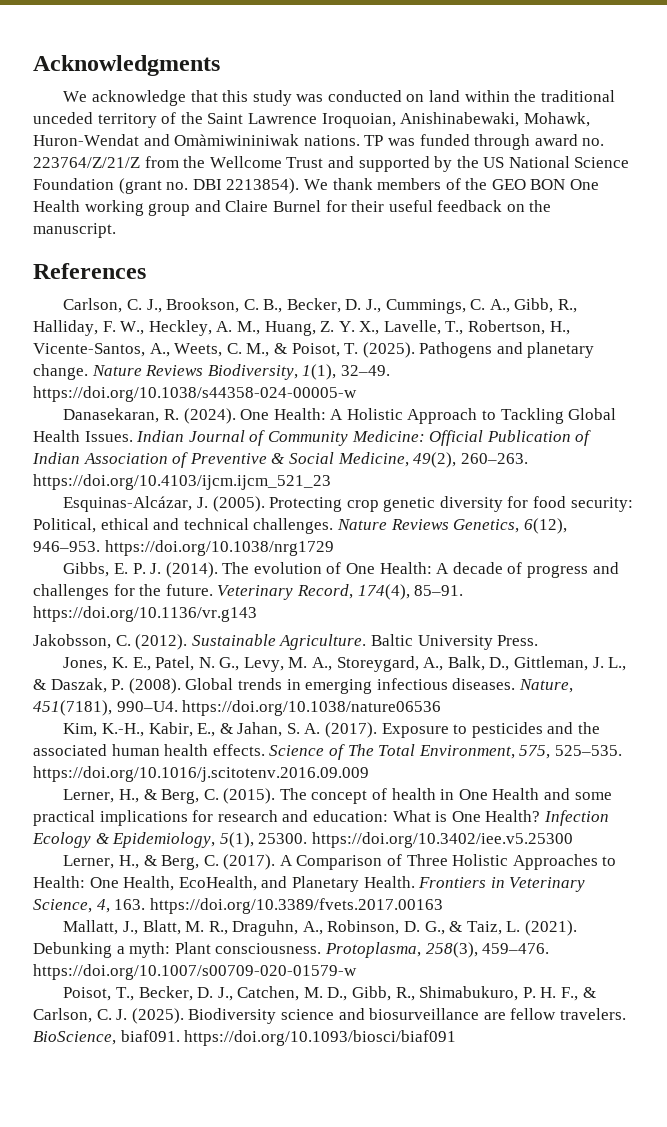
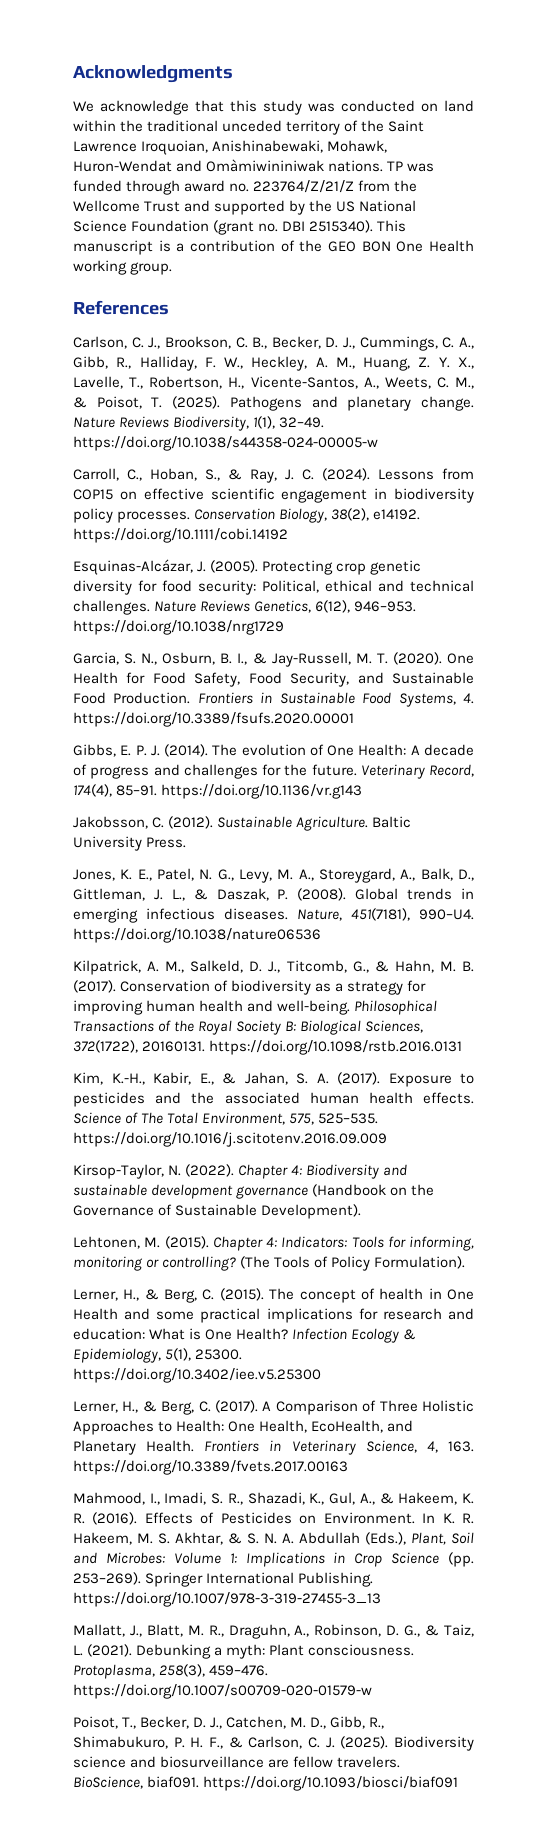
[226,178,442,194] 2213854). We thank members -> [309,220,407,233] [73,240,275,255] 2515340). This manuscript is a contribution
[148,200,552,216] [33,223,116,238] group and Claire Burnel for their useful feedback on the manuscript. -> [130,262,173,275] group.
[63,408,617,424] [33,430,592,446] [32,452,528,468] [33,474,331,490] Danasekaran, R. (2024). One Health: A Holistic Approach to Tackling Global Health Issues. Indian Journal of Community Medicine: Official Publication of Indian Association of Preventive & Social Medicine, 49(2), 260–263. https://doi.org/10.4103/ijcm.ijcm_521_23 -> [73,468,474,483] [73,488,474,503] [73,508,421,523] [73,528,288,543] Carroll, C., Hoban, S., & Ray, J. C. (2024). Lessons from COP15 on effective scientific engagement in biodiversity policy processes. Conservation Biology, 38(2), e14192. https://doi.org/10.1111/cobi.14192
(334, 548) none -> [73,652,474,667] [73,672,475,687] [73,692,475,707] [73,712,354,727] // Garcia, S. N., Osburn, B. I., & Jay-Russell, M. T. (2020). One Health for Food Safety, Food Security, and Sustainable Food Production. Frontiers in Sustainable Food Systems, 4. https://doi.org/10.3389/fsufs.2020.00001
(442, 708) none -> [73,960,474,975] [73,980,427,995] [73,1000,438,1015] [73,1020,424,1035] [73,1040,463,1055] // Kilpatrick, A. M., Salkeld, D. J., Titcomb, G., & Hahn, M. B. (2017). Conservation of biodiversity as a strategy for improving human health and well-being. Philosophical Transactions of the Royal Society B: Biological Sciences, 372(1722), 20160131. https://doi.org/10.1098/rstb.2016.0131
(369, 774) none -> [73,1164,408,1179] [73,1184,435,1199] [73,1204,362,1219] [73,1236,474,1251] [73,1256,466,1271] // Kirsop-Taylor, N. (2022). Chapter 4: Biodiversity and sustainable development governance (Handbook on the Governance of Sustainable Development). // Lehtonen, M. (2015). Chapter 4: Indicators: Tools for informing, monitoring or controlling? (The Tools of Policy Formulation).
(443, 906) none -> [73,1492,475,1505] [73,1512,475,1525] [73,1532,474,1545] [73,1552,474,1567] [73,1572,374,1587] [73,1592,381,1607] // Mahmood, I., Imadi, S. R., Shazadi, K., Gul, A., & Hakeem, K. R. (2016). Effects of Pesticides on Environment. In K. R. Hakeem, M. S. Akhtar, & S. N. A. Abdullah (Eds.), Plant, Soil and Microbes: Volume 1: Implications in Crop Science (pp. 253–269). Springer International Publishing. https://doi.org/10.1007/978-3-319-27455-3_13

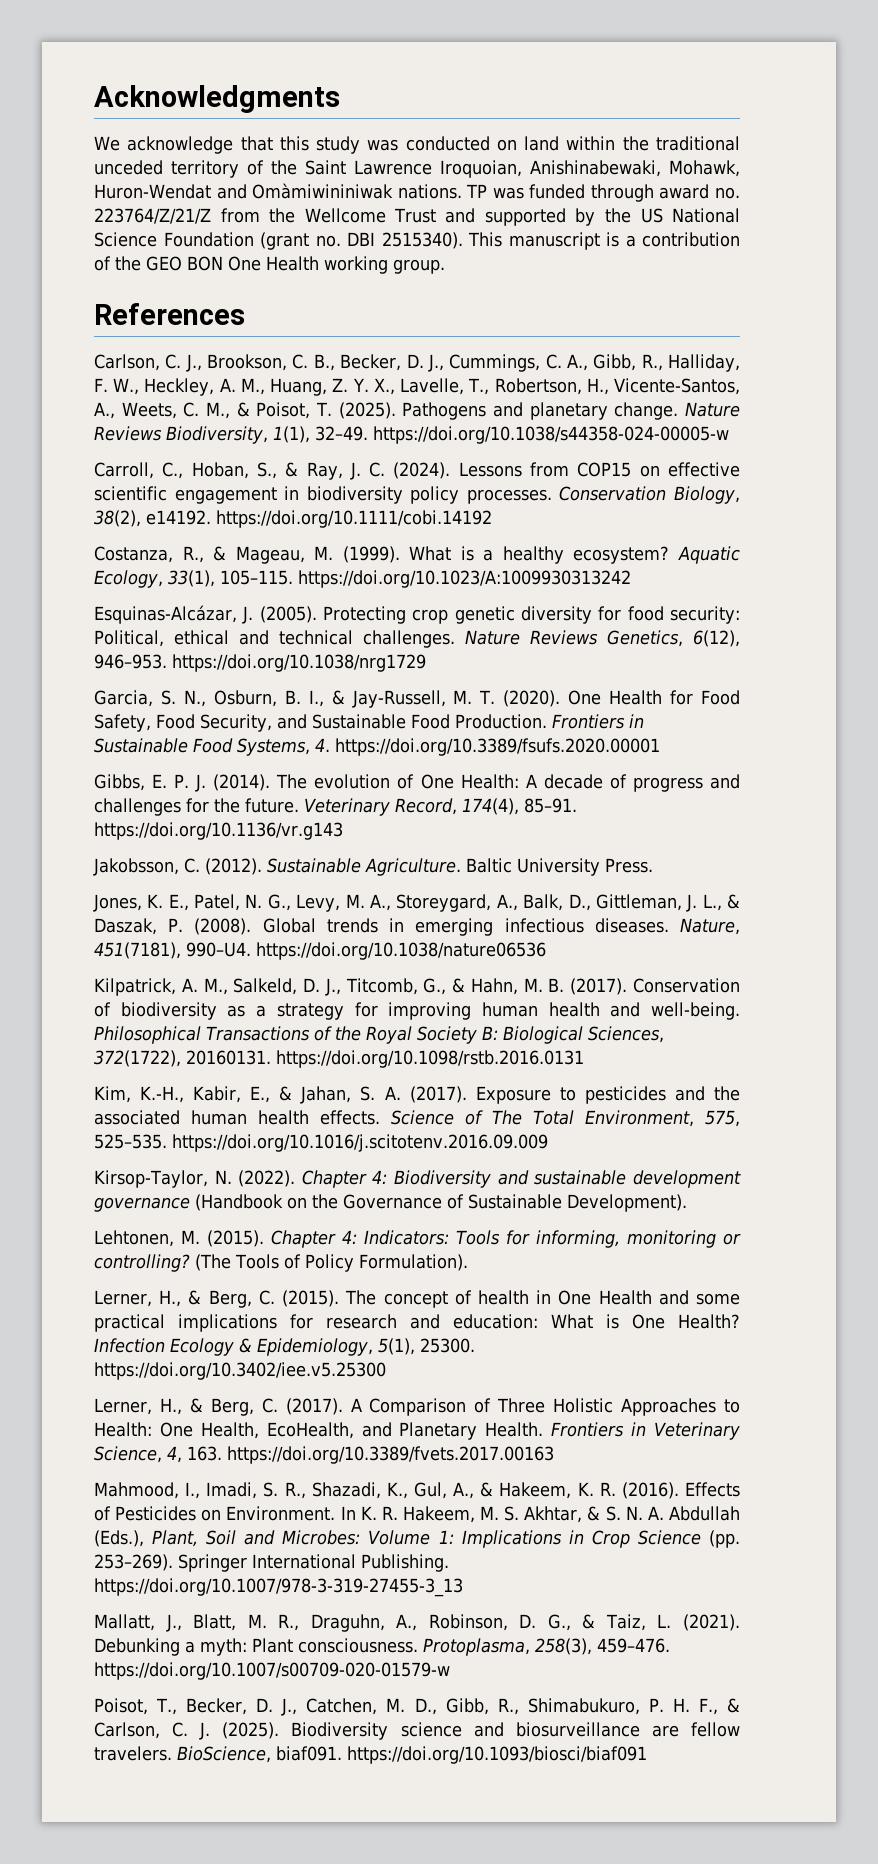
(288, 535) none -> [94,546,740,564] [94,570,631,588] // Costanza, R., & Mageau, M. (1999). What is a healthy ecosystem? Aquatic Ecology, 33(1), 105–115. https://doi.org/10.1023/A:1009930313242

